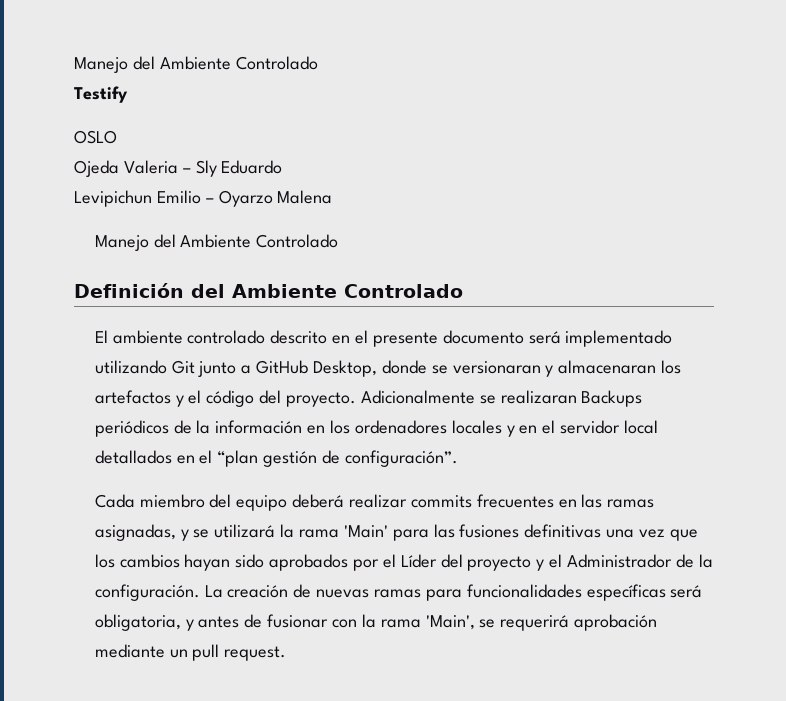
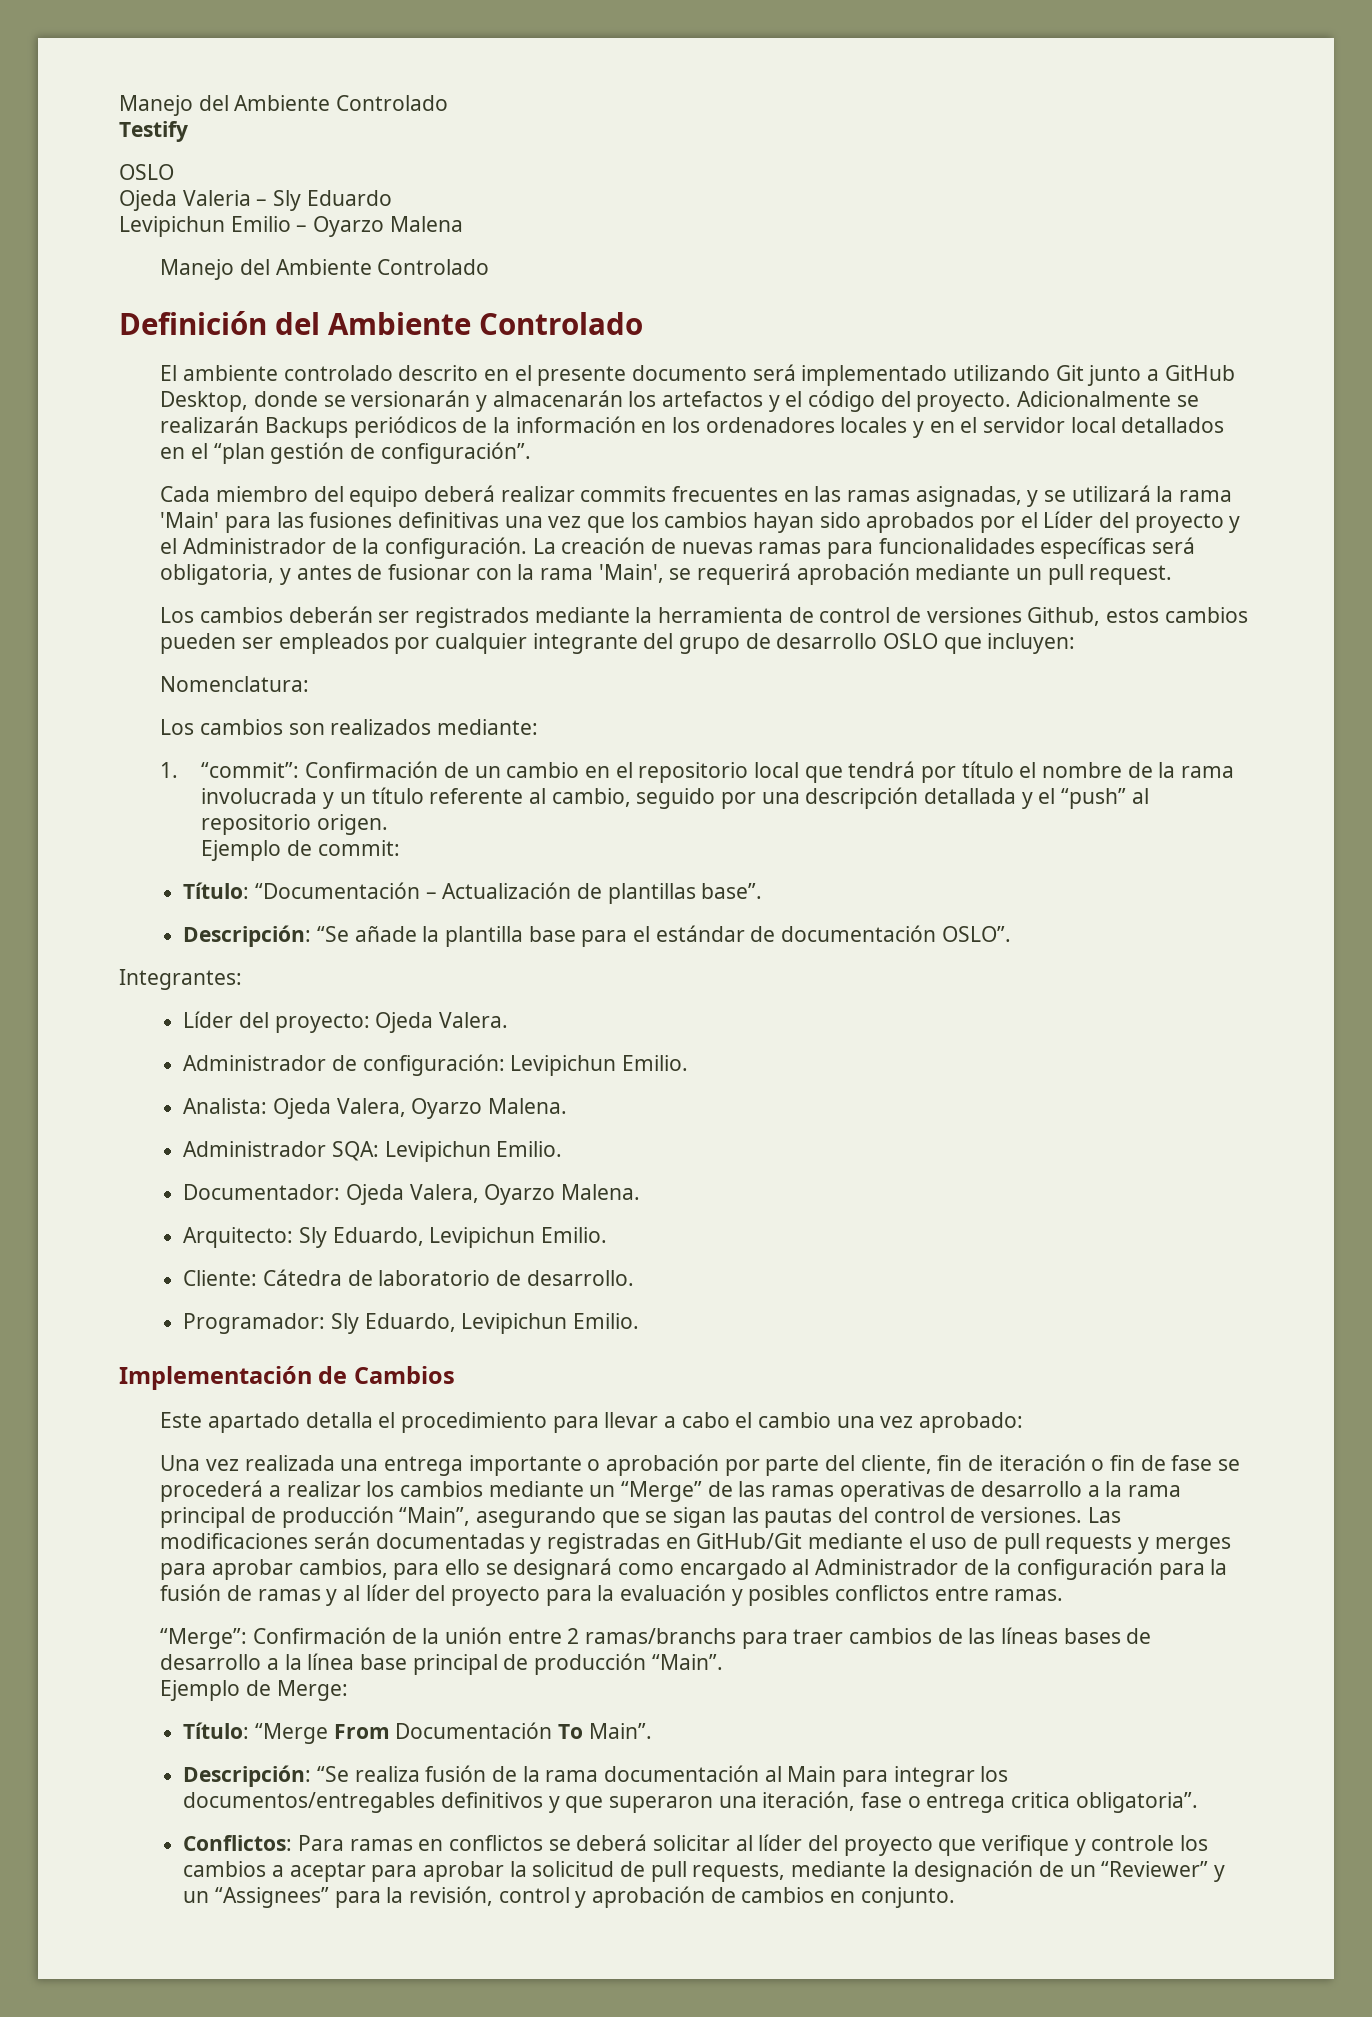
[452,360,657,377] versionaran y almacenaran -> [351,390,623,412] versionarán y almacenarán
[500,390,577,404] realizaran -> [160,416,260,433] realizarán
(287, 653) none -> [160,606,1248,628] [160,633,1076,654] [160,676,310,692] [160,719,538,735] [160,761,1234,783] [201,787,1149,809] [201,814,389,835] [201,840,400,861] [183,882,763,904] [183,925,1011,947] [119,969,242,990] [183,1011,509,1033] [183,1054,689,1076] [183,1098,568,1119] [183,1141,563,1162] [183,1184,641,1205] [183,1227,608,1248] [183,1269,634,1286] [183,1313,640,1334] [119,1366,455,1390] [160,1412,1023,1433] [160,1454,1240,1476] [160,1480,1181,1502] [160,1506,1121,1528] [160,1532,1231,1554] [160,1558,1228,1580] [160,1584,1064,1606] [160,1627,1152,1649] [160,1653,723,1675] [160,1680,348,1701] [183,1722,652,1744] [183,1765,1009,1787] [183,1791,1198,1813] [183,1834,1209,1856] [183,1860,1226,1882] [183,1886,955,1908] // Los cambios deberán ser registrados mediante la herramienta de control de versiones Github, estos cambios pueden ser empleados por cualquier integrante del grupo de desarrollo OSLO que incluyen: // Nomenclatura: // Los cambios son realizados mediante: // 1. “commit”: Confirmación de un cambio en el repositorio local que tendrá por título el nombre de la rama involucrada y un título referente al cambio, seguido por una descripción detallada y el “push” al repositorio origen. // Ejemplo de commit: // Título: “Documentación – Actualización de plantillas base”. // Descripción: “Se añade la plantilla base para el estándar de documentación OSLO”. // Integrantes: // Líder del proyecto: Ojeda Valera. // Administrador de configuración: Levipichun Emilio. // Analista: Ojeda Valera, Oyarzo Malena. // Administrador SQA: Levipichun Emilio. // Documentador: Ojeda Valera, Oyarzo Malena. // Arquitecto: Sly Eduardo, Levipichun Emilio. // Cliente: Cátedra de laboratorio de desarrollo. // Programador: Sly Eduardo, Levipichun Emilio. // Implementación de Cambios // Este apartado detalla el procedimiento para llevar a cabo el cambio una vez aprobado: // Una vez realizada una entrega importante o aprobación por parte del cliente, fin de iteración o fin de fase se procederá a realizar los cambios mediante un “Merge” de las ramas operativas de desarrollo a la rama principal de producción “Main”, asegurando que se sigan las pautas del control de versiones. Las modificaciones serán documentadas y registradas en GitHub/Git mediante el uso de pull requests y merges para aprobar cambios, para ello se designará como encargado al Administrador de la configuración para la fusión de ramas y al líder del proyecto para la evaluación y posibles conflictos entre ramas. // “Merge”: Confirmación de la unión entre 2 ramas/branchs para traer cambios de las líneas bases de desarrollo a la línea base principal de producción “Main”. // Ejemplo de Merge: // Título: “Merge From Documentación To Main”. // Descripción: “Se realiza fusión de la rama documentación al Main para integrar los documentos/entregables definitivos y que superaron una iteración, fase o entrega critica obligatoria”. // Conflictos: Para ramas en conflictos se deberá solicitar al líder del proyecto que verifique y controle los cambios a aceptar para aprobar la solicitud de pull requests, mediante la designación de un “Reviewer” y un “Assignees” para la revisión, control y aprobación de cambios en conjunto.

